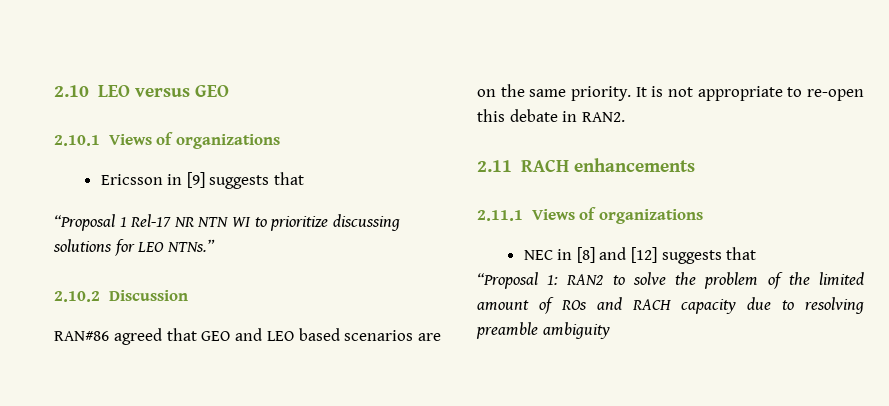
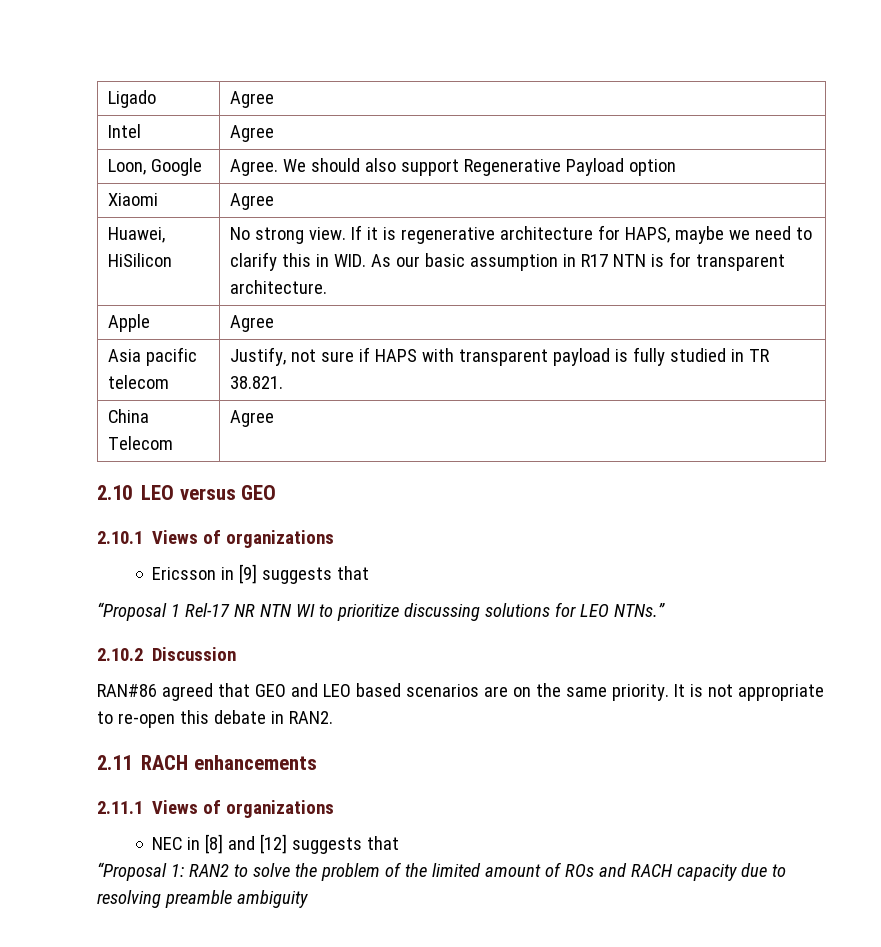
(54, 91) none -> [108,90,157,108] [230,91,275,108] [108,124,142,138] [230,125,275,142] [108,158,203,176] [230,158,677,176] [108,193,159,206] [230,193,275,210] [108,227,166,243] [108,253,173,267] [230,225,813,244] [230,252,786,271] [230,280,328,294] [108,314,151,332] [230,315,275,332] [108,347,198,366] [108,375,170,389] [230,347,771,366] [230,376,284,389] [108,409,150,423] [108,436,174,450] [230,410,275,427] Ligado | Agree // Intel | Agree // Loon, Google | Agree. We should also support Regenerative Payload option // Xiaomi | Agree // Huawei, HiSilicon | No strong view. If it is regenerative architecture for HAPS, maybe we need to clarify this in WID. As our basic assumption in R17 NTN is for transparent architecture. // Apple | Agree // Asia pacific telecom | Justify, not sure if HAPS with transparent payload is fully studied in TR 38.821. // China Telecom | Agree //

